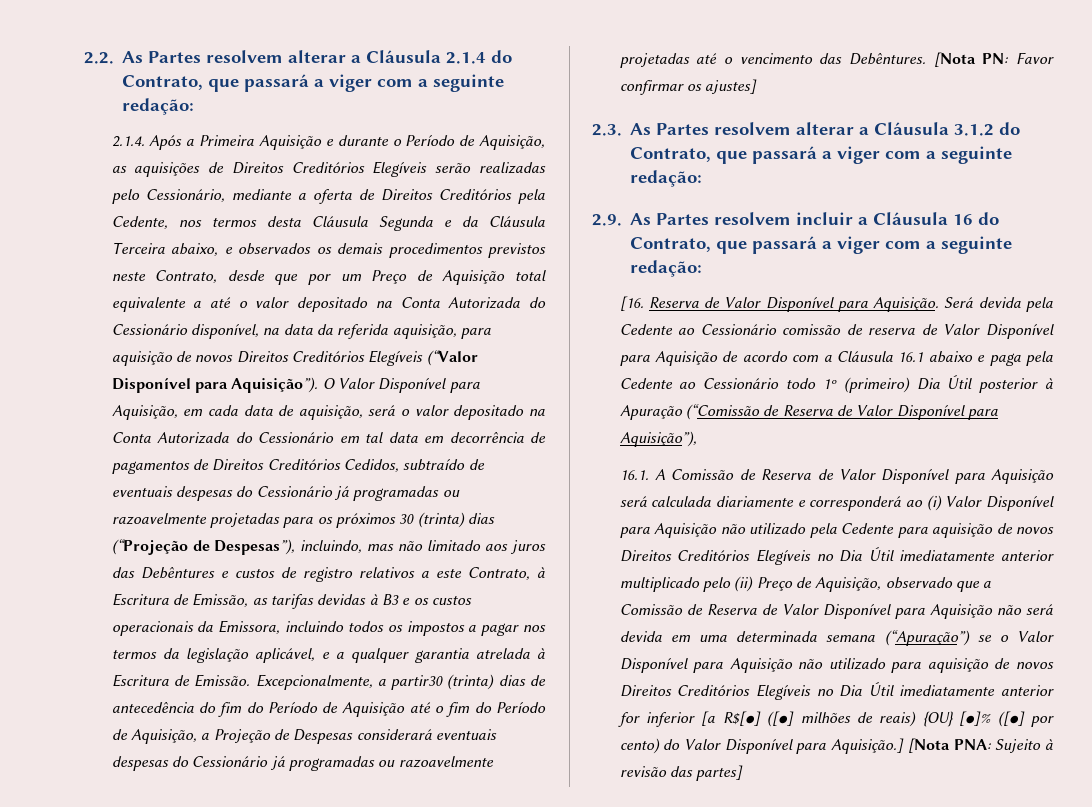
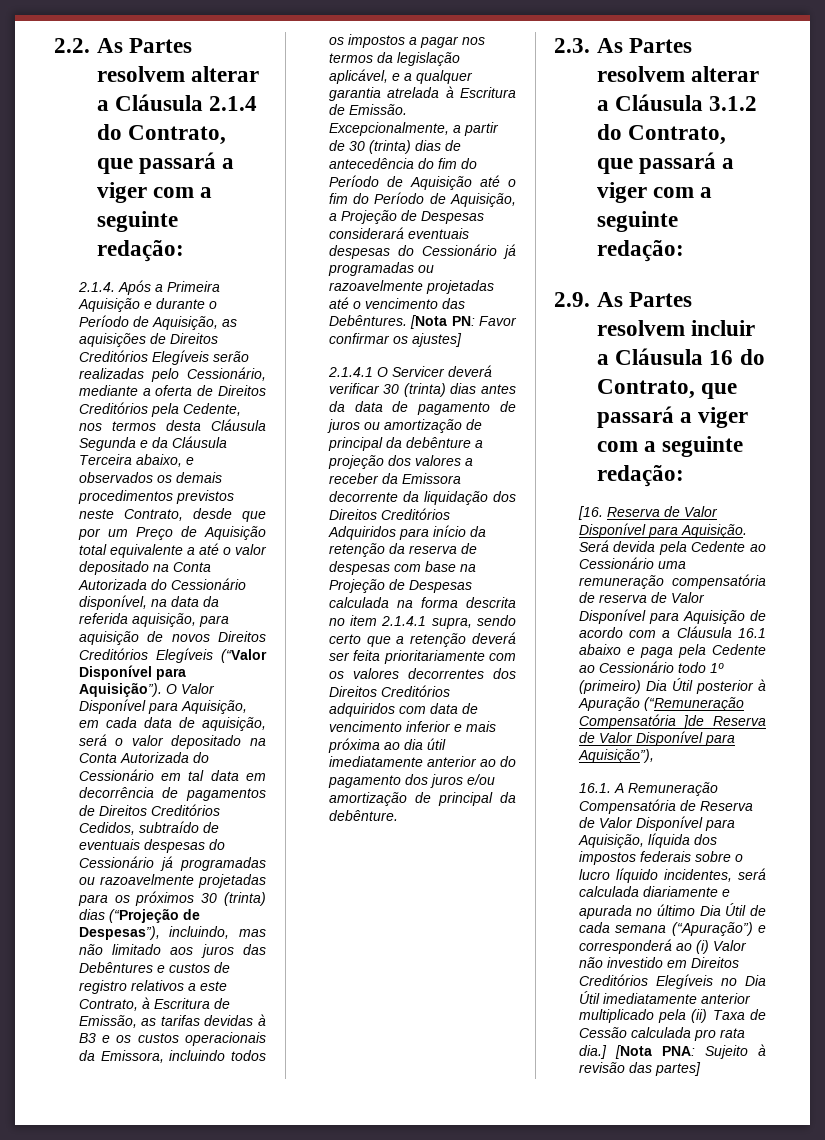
[391,675,444,690] partir30 -> [463,122,499,136] [328,140,365,151] partir de 30
(758, 86) none -> [327,365,492,377] [328,383,516,397] [328,401,516,415] [326,419,482,433] [327,437,483,451] [327,455,473,469] [328,473,461,484] [328,491,516,505] [328,508,450,520] [327,525,486,540] [328,543,477,557] [328,561,476,575] [328,579,472,593] [328,597,516,608] [328,615,516,629] [328,632,516,647] [328,650,516,664] [328,668,516,679] [328,685,450,697] [328,703,478,717] [328,721,496,732] [327,738,446,753] [328,756,516,767] [327,774,495,788] [328,792,516,806] [328,810,398,821] // 2.1.4.1 O Servicer deverá verificar 30 (trinta) dias antes da data de pagamento de juros ou amortização de principal da debênture a projeção dos valores a receber da Emissora decorrente da liquidação dos Direitos Creditórios Adquiridos para início da retenção da reserva de despesas com base na Projeção de Despesas calculada na forma descrita no item 2.1.4.1 supra, sendo certo que a retenção deverá ser feita prioritariamente com os valores decorrentes dos Direitos Creditórios adquiridos com data de vencimento inferior e mais próxima ao dia útil imediatamente anterior ao do pagamento dos juros e/ou amortização de principal da debênture.
[782,324,842,335] comissão -> [657,561,686,569] [578,574,766,589] uma remuneração compensatória
[685,404,780,420] (“Comissão de -> [643,697,744,711] [578,714,705,729] (“Remuneração Compensatória ]de
[671,469,1054,484] [619,495,1054,511] [619,523,1054,538] Comissão de Reserva de Valor Disponível para Aquisição será calculada diariamente e corresponderá ao (i) Valor Disponível para Aquisição não utilizado pela Cedente para aquisição de novos -> [627,782,718,796] [578,799,753,814] [578,816,735,831] [577,833,717,848] [578,851,743,865] [578,868,766,883] [578,886,730,897] [578,903,766,919] [578,922,766,936] [578,939,747,954] [578,957,687,968] Remuneração Compensatória de Reserva de Valor Disponível para Aquisição, líquida dos impostos federais sobre o lucro líquido incidentes, será calculada diariamente e apurada no último Dia Útil de cada semana (“Apuração”) e corresponderá ao (i) Valor não investido em
[702,576,992,592] [619,604,1053,619] [619,630,1054,646] [619,658,1054,673] [619,682,1054,700] [617,711,1054,727] [619,738,905,754] pelo (ii) Preço de Aquisição, observado que a Comissão de Reserva de Valor Disponível para Aquisição não será devida em uma determinada semana (“Apuração”) se o Valor Disponível para Aquisição não utilizado para aquisição de novos Direitos Creditórios Elegíveis no Dia Útil imediatamente anterior for inferior [a R$[●] ([●] milhões de reais) {OU} [●]% ([●] por cento) do Valor Disponível para Aquisição.] -> [658,1009,766,1023] [578,1027,745,1041] [578,1045,607,1059] pela (ii) Taxa de Cessão calculada pro rata dia.]

